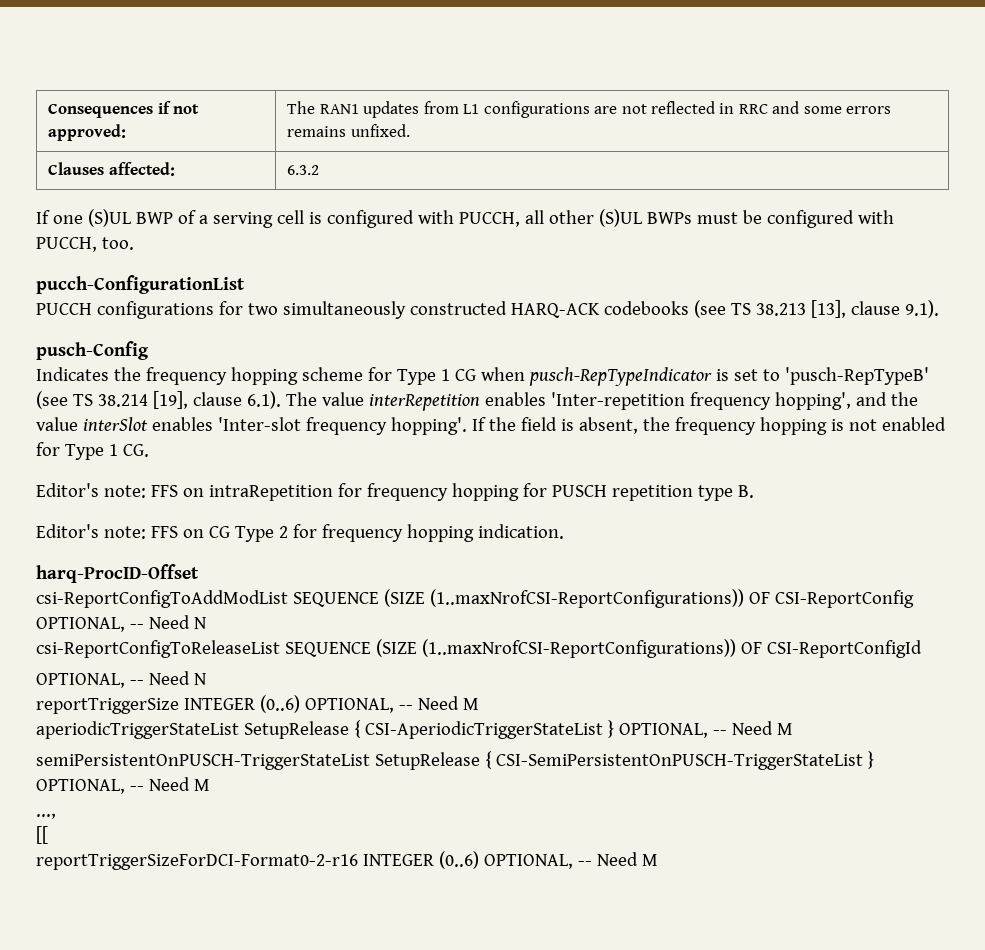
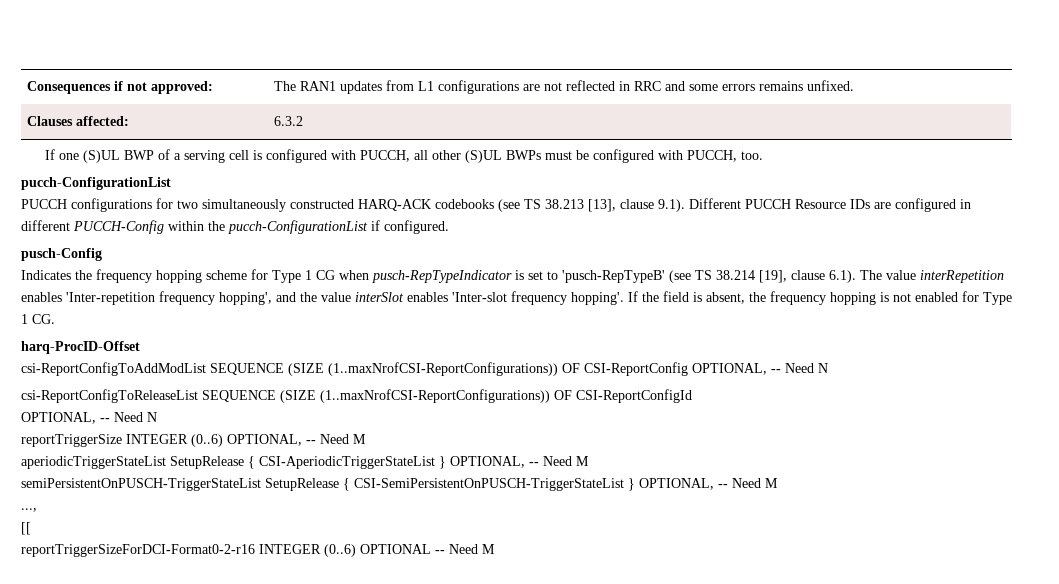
(939, 309) none -> [689,198,971,212] [21,220,449,234] Different PUCCH Resource IDs are configured in different PUCCH-Config within the pucch-ConfigurationList if configured.
[36,483,754,501] [36,524,564,542] // Editor's note: FFS on intraRepetition for frequency hopping for PUSCH repetition type B. // Editor's note: FFS on CG Type 2 for frequency hopping indication. -> (55, 319) none
[483,854,573,869] OPTIONAL, -> [360,544,431,554] OPTIONAL

